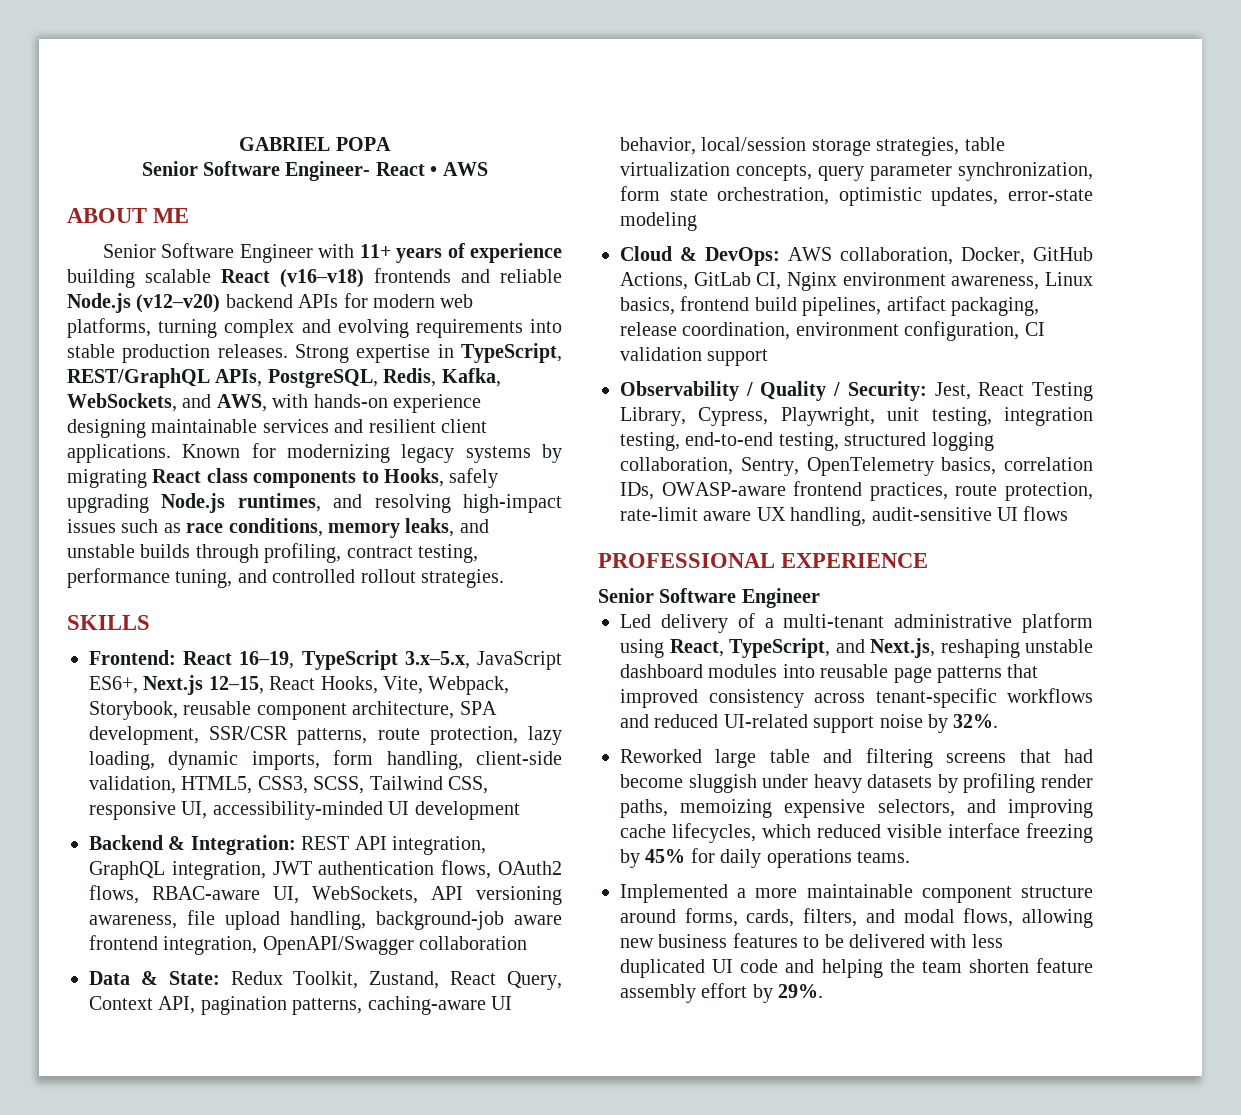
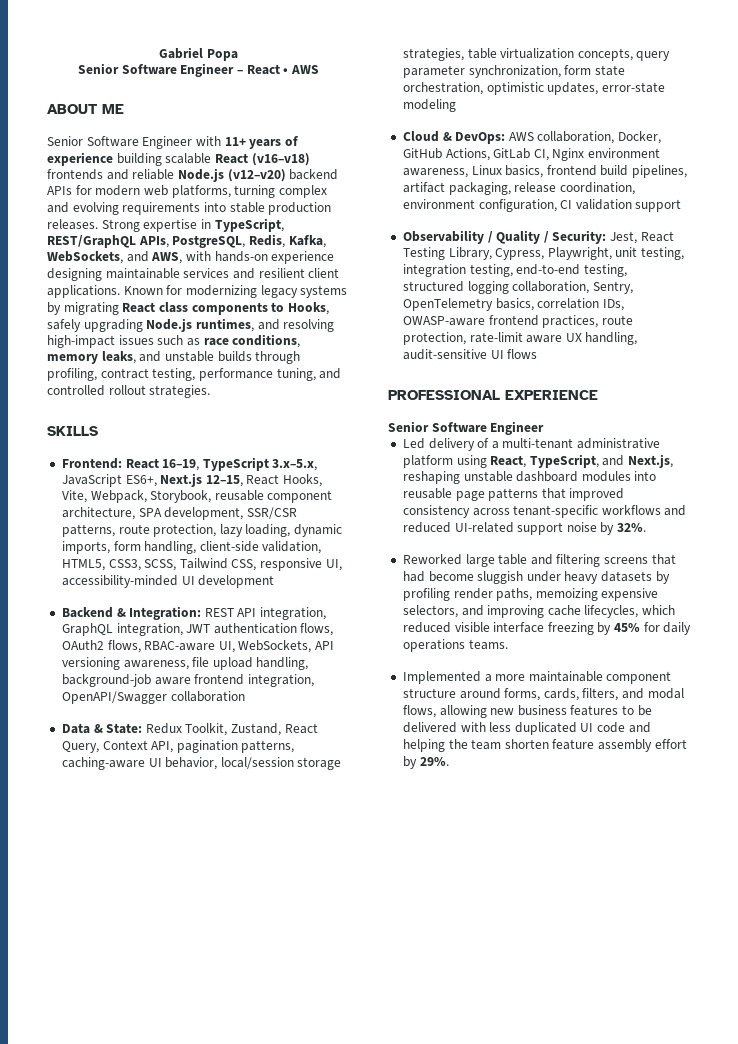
[239,137,391,151] [141,161,371,181] GABRIEL POPA // Senior Software Engineer- -> [159,47,238,61] [78,63,243,77] Gabriel Popa // Senior Software Engineer –

